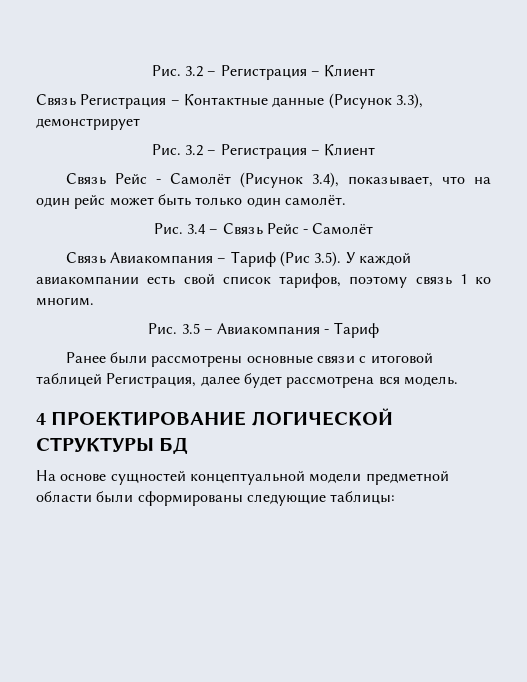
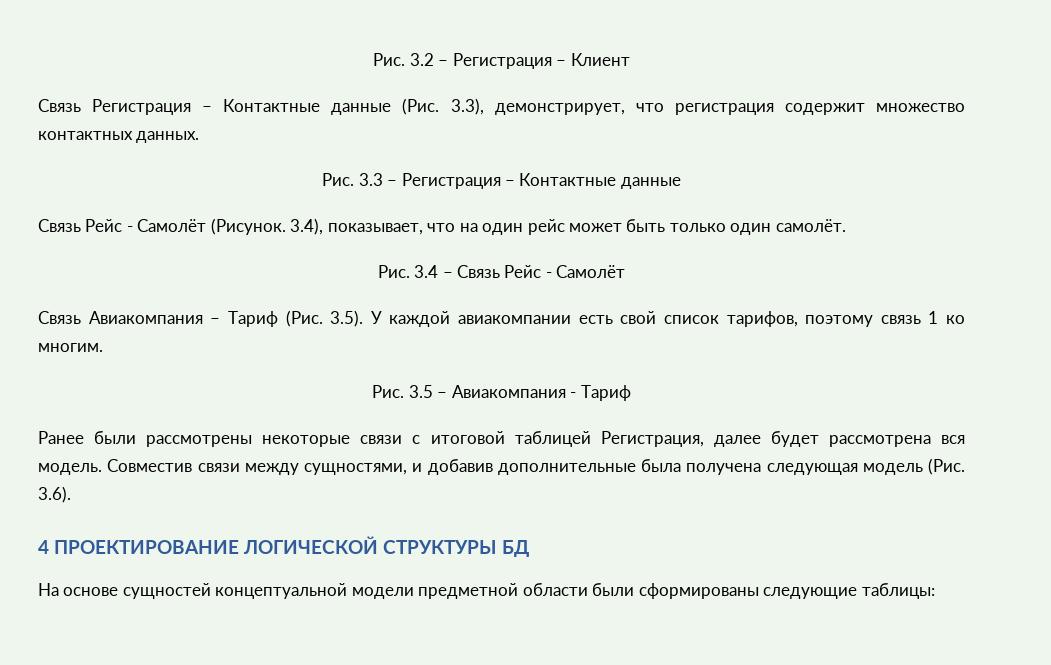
[328,93,423,109] [36,118,140,130] [151,144,376,159] [65,172,303,188] (Рисунок 3.3), демонстрирует // Рис. 3.2 – Регистрация – Клиент // Связь Рейс - Самолёт (Рисунок -> [402,98,965,115] [38,131,200,143] [322,173,681,189] [38,218,286,235] (Рис. 3.3), демонстрирует, что регистрация содержит множество контактных данных. // Рис. 3.3 – Регистрация – Контактные данные // Связь Рейс - Самолёт (Рисунок.
[279,251,310,267] (Рис -> [285,310,323,327] (Рис.
[246,355,313,364] основные -> [262,435,351,447] некоторые
(458, 381) none -> [107,458,965,475] [38,486,71,503] Совместив связи между сущностями, и добавив дополнительные была получена следующая модель (Рис. 3.6).

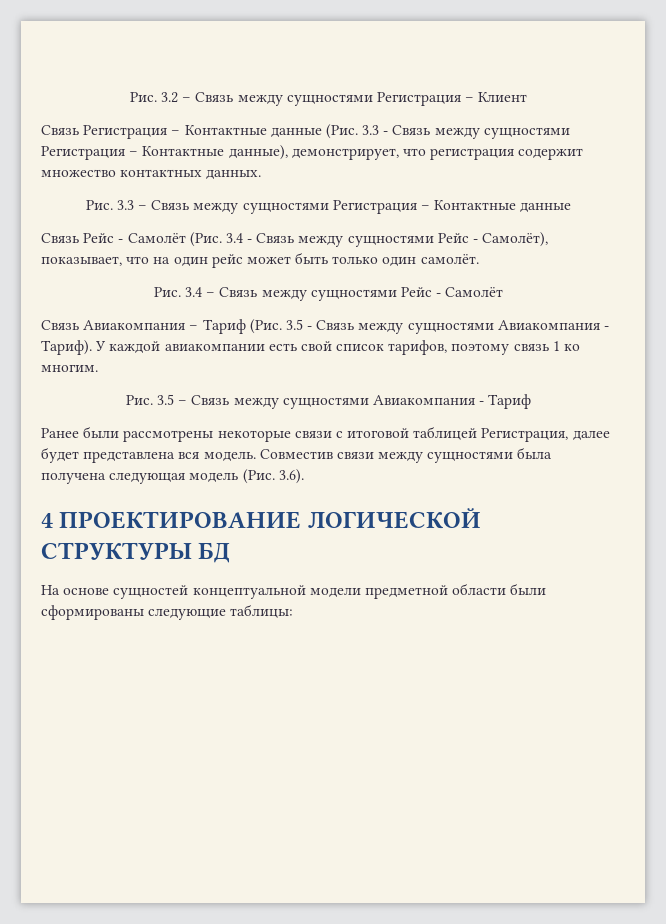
(449, 63) none -> [195,92,373,106] Связь между сущностями
[450,98,484,115] 3.3), -> [362,125,570,139] [41,145,288,160] 3.3 - Cвязь между сущностями Регистрация – Контактные данные),
(398, 183) none -> [151,200,329,214] Cвязь между сущностями
[210,218,324,235] (Рисунок. 3.4), -> [189,232,549,247] (Рис. 3.4 - Связь между сущностями Рейс - Самолёт),
(500, 271) none -> [261,289,397,301] между сущностями
[330,310,364,327] 3.5). -> [285,319,610,334] [41,340,92,355] 3.5 - Связь между сущностями Авиакомпания - Тариф).
(448, 395) none -> [191,395,369,409] Связь между сущностями
[828,435,931,447] рассмотрена -> [83,451,176,463] представлена
[304,459,636,475] сущностями, и добавив дополнительные -> [427,451,514,463] сущностями

